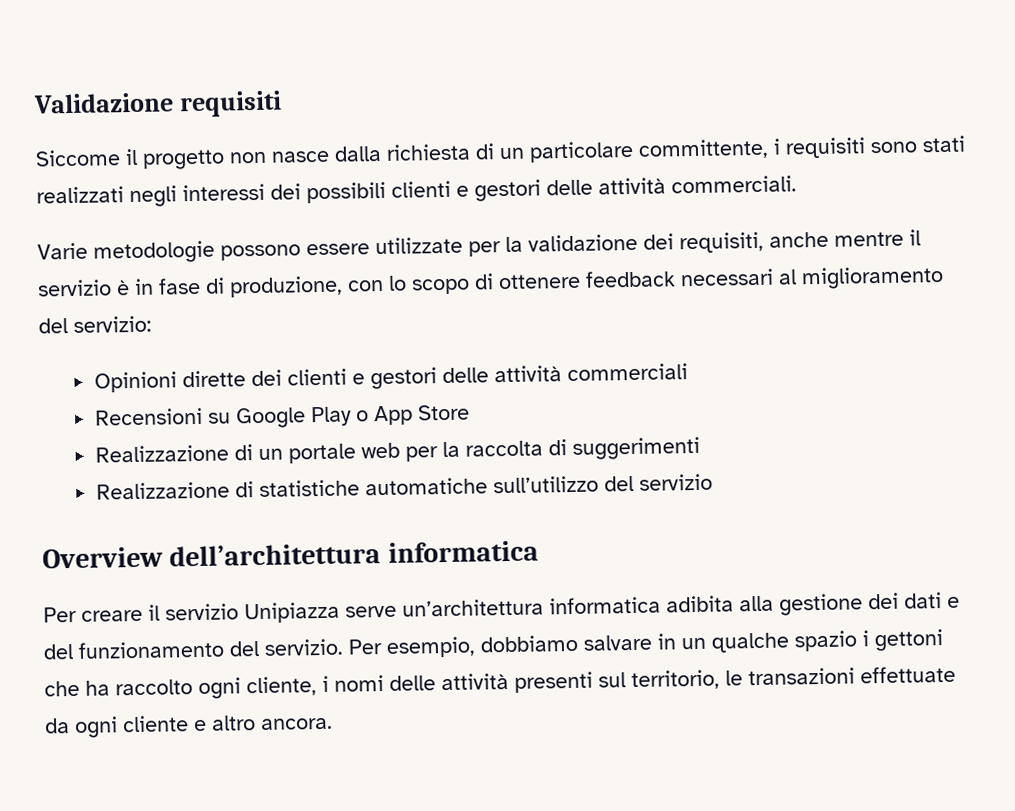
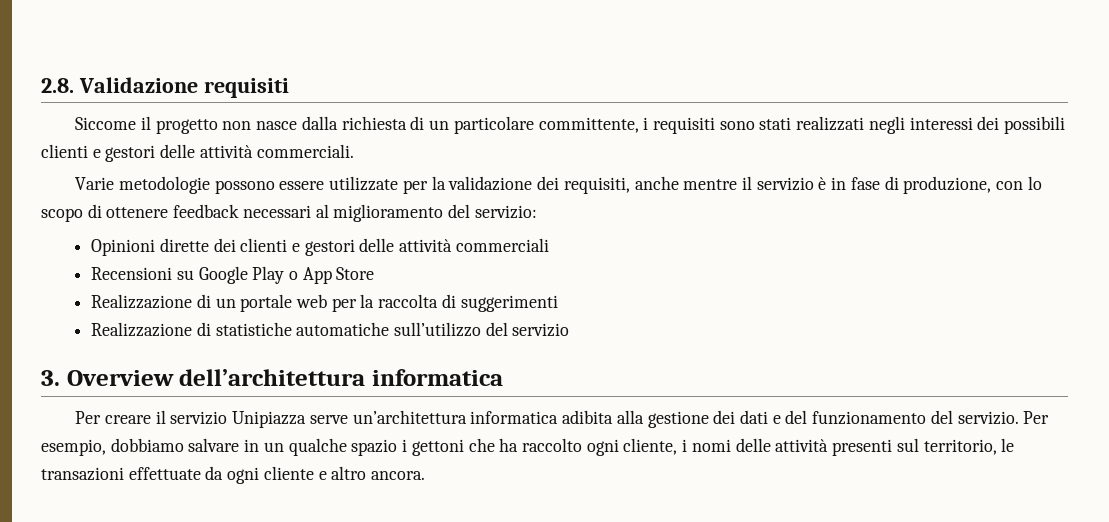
(33, 103) none -> [41,78,74,93] 2.8.
(713, 482) none -> [41,370,60,386] 3.

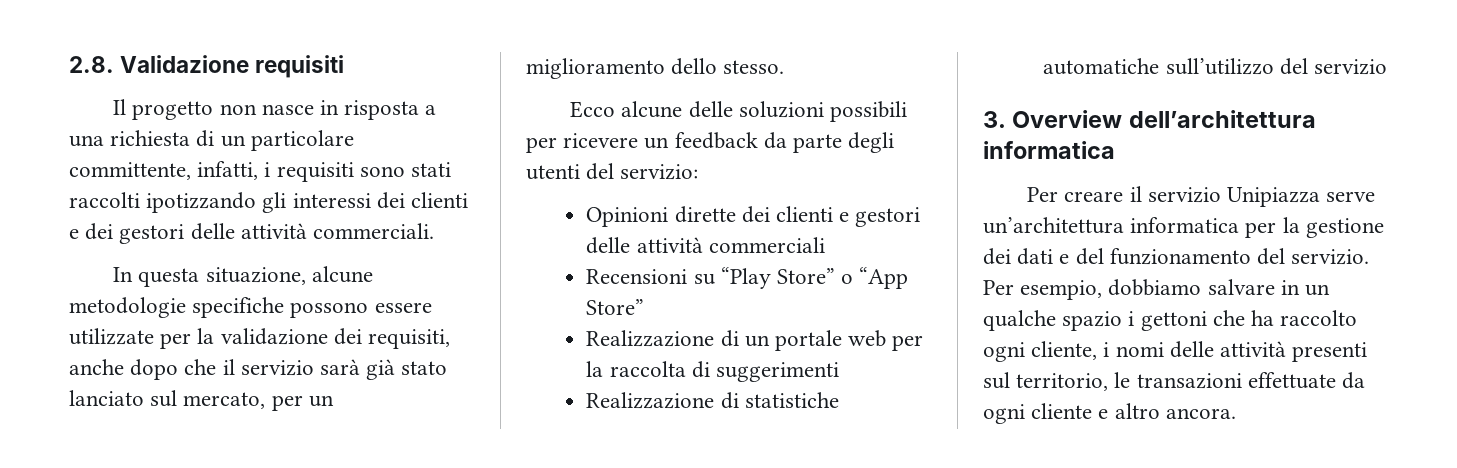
[75,116,152,130] Siccome il -> [113,99,127,115] Il
[301,116,338,130] dalla -> [320,100,437,120] [69,135,104,147] in risposta a una
(639, 125) none -> [197,161,259,180] infatti,
[796,116,905,134] realizzati negli -> [69,192,287,213] raccolti ipotizzando gli
[1004,116,1066,134] [41,144,101,158] possibili clienti e -> [411,192,469,208] [69,223,114,240] clienti e dei
[75,176,211,194] Varie metodologie -> [113,266,373,287] [69,297,285,318] In questa situazione, alcune metodologie specifiche
[683,176,1042,194] [41,204,444,222] mentre il servizio è in fase di produzione, con lo scopo di ottenere feedback necessari al miglioramento -> [130,359,448,380] [69,390,334,411] [526,58,785,79] [570,101,908,122] [526,132,895,153] [526,164,580,180] dopo che il servizio sarà già stato lanciato sul mercato, per un miglioramento dello stesso. // Ecco alcune delle soluzioni possibili per ricevere un feedback da parte degli utenti
[198,266,375,284] Google Play o App Store -> [720,267,909,289] [586,299,645,315] “Play Store” o “App Store”
[562,410,644,424] adibita alla -> [1245,217,1300,238] per la

